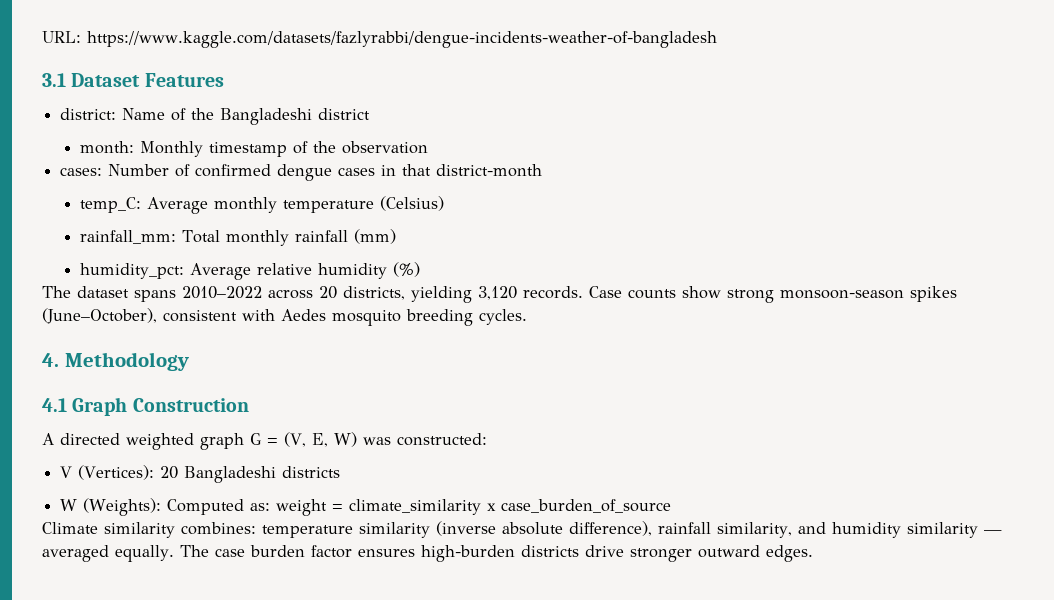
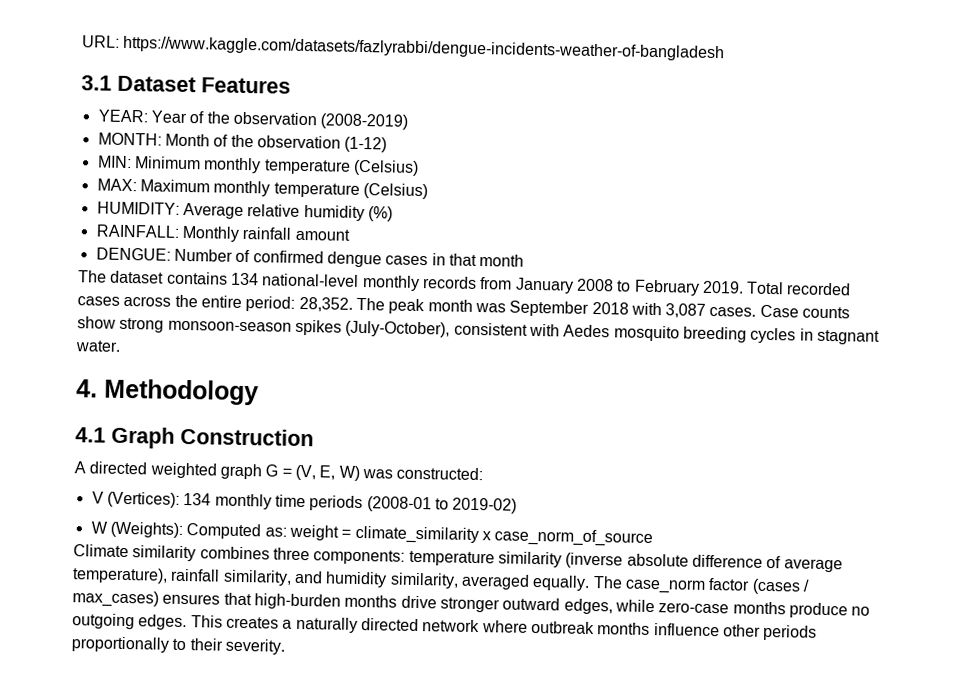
[60,108,371,125] [80,141,429,157] [60,167,103,176] district: Name of the Bangladeshi district // month: Monthly timestamp of the observation // cases: -> [97,109,409,130] [97,132,388,153] [97,155,419,176] [96,178,428,200] [96,201,393,222] [95,224,350,242] [95,247,171,261] YEAR: Year of the observation (2008-2019) // MONTH: Month of the observation (1-12) // MIN: Minimum monthly temperature (Celsius) // MAX: Maximum monthly temperature (Celsius) // HUMIDITY: Average relative humidity (%) // RAINFALL: Monthly rainfall amount // DENGUE:
[436,164,543,177] [80,196,445,214] [80,229,397,246] [80,262,421,280] [42,286,583,303] district-month // temp_C: Average monthly temperature (Celsius) // rainfall_mm: Total monthly rainfall (mm) // humidity_pct: Average relative humidity (%) // The dataset spans 2010–2022 across 20 districts, yielding 3,120 records. -> [479,254,525,267] [78,270,852,296] [77,294,757,318] month // The dataset contains 134 national-level monthly records from January 2008 to February 2019. Total recorded cases across the entire period: 28,352. The peak month was September 2018 with 3,087 cases.
[42,308,157,324] (June–October), -> [345,320,451,338] (July-October),
[479,309,528,325] cycles. -> [750,327,880,345] [75,340,121,352] cycles in stagnant water.
[160,466,341,483] 20 Bangladeshi districts -> [183,492,518,514] 134 monthly time periods (2008-01 to 2019-02)
[501,499,672,513] case_burden_of_source -> [494,528,654,548] case_norm_of_source
[181,522,256,535] combines: -> [199,546,406,565] combines three components:
[569,521,652,536] difference), -> [691,554,843,573] [72,567,168,584] difference of average temperature),
[906,522,1002,538] similarity — -> [389,572,459,589] similarity,
[214,545,813,562] case burden factor ensures high-burden districts drive stronger outward edges. -> [624,577,810,595] [72,590,871,619] [72,613,818,641] [71,636,285,655] case_norm factor (cases / max_cases) ensures that high-burden months drive stronger outward edges, while zero-case months produce no outgoing edges. This creates a naturally directed network where outbreak months influence other periods proportionally to their severity.

